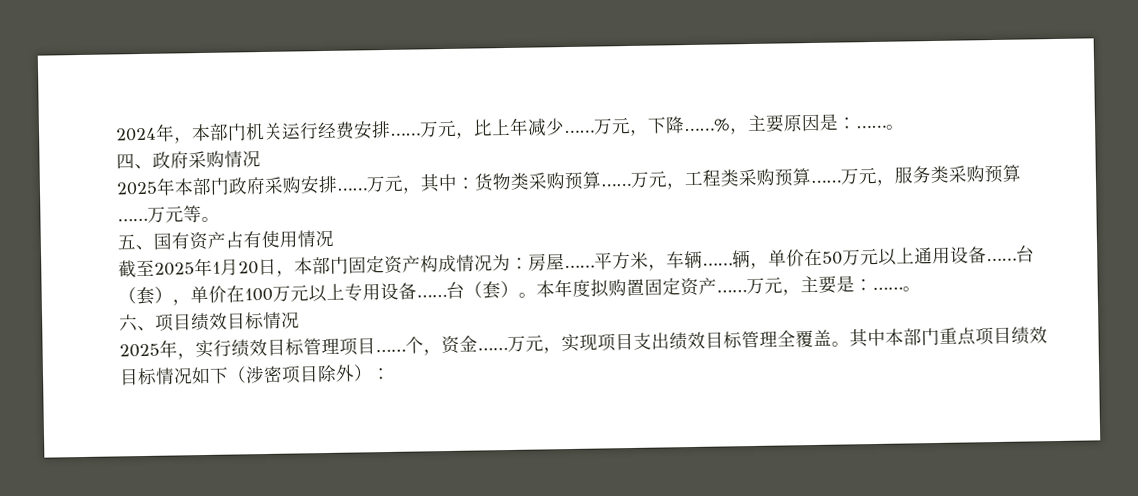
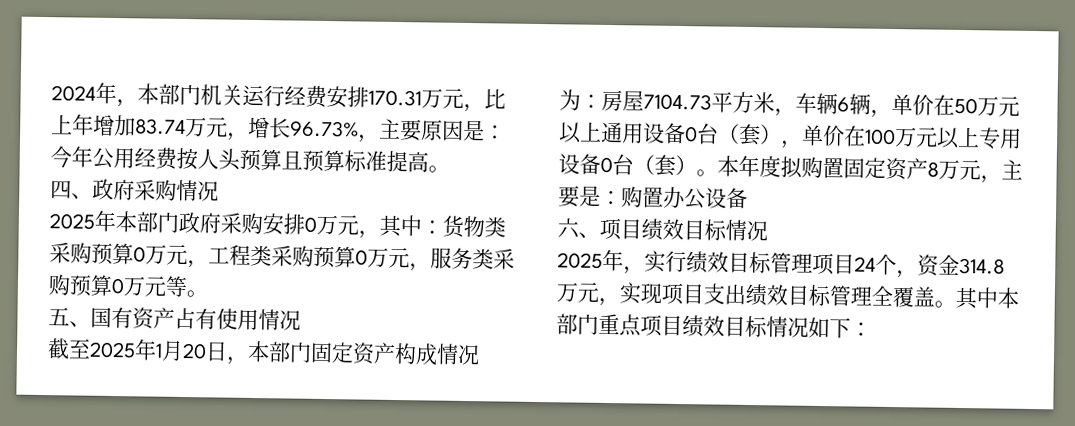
[390,132,421,136] …… -> [368,89,422,107] 170.31
[527,113,887,137] 减少……万元，下降……%，主要原因是：…… -> [93,114,506,143] [50,146,429,173] 增加83.74万元，增长96.73%，主要原因是：今年公用经费按人头预算且预算标准提高
[336,187,368,191] …… -> [304,216,317,233] 0
[600,182,631,187] …… -> [133,246,146,263] 0
[810,179,841,184] …… -> [355,249,368,266] 0
[117,217,148,222] …… -> [111,277,125,295] 0
[564,264,595,269] …… -> [643,93,712,111] 7104.73
[702,262,733,266] …… -> [837,97,850,113] 6
[986,257,1017,262] …… -> [685,126,698,143] 0
[416,294,447,298] …… -> [600,156,613,174] 0
[716,289,747,293] …… -> [927,161,939,178] 8
[872,286,921,292] ……。 -> [621,186,748,210] 购置办公设备
[375,348,406,353] …… -> [854,256,876,272] 24
[477,347,508,351] …… -> [959,257,1005,275] 314.8
[227,364,373,384] （涉密项目除外） -> (851, 328) none

